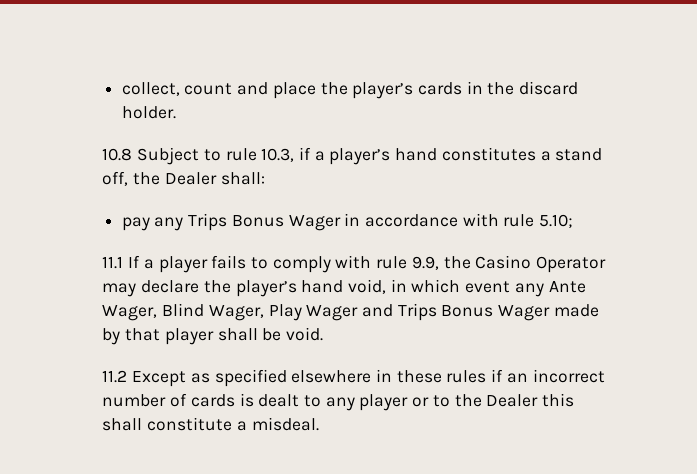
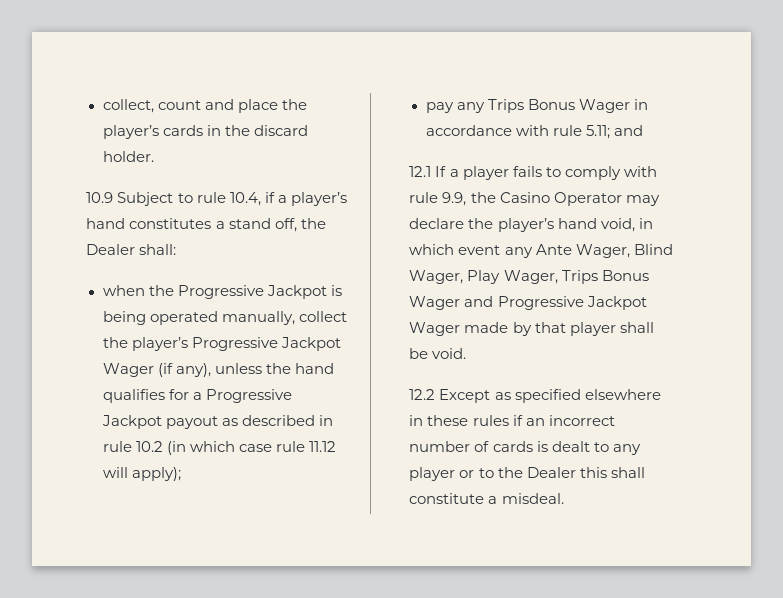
[102,148,133,161] 10.8 -> [86,192,114,203] 10.9
[261,148,295,162] 10.3, -> [229,192,261,206] 10.4,
(265, 178) none -> [102,285,343,299] [102,311,348,325] [102,337,342,351] [102,363,335,377] [102,389,293,403] [101,415,334,429] [102,441,337,455] [102,467,181,481] // when the Progressive Jackpot is being operated manually, collect the player’s Progressive Jackpot Wager (if any), unless the hand qualifies for a Progressive Jackpot payout as described in rule 10.2 (in which case rule 11.12 will apply);
[539,214,574,228] [102,256,124,269] 5.10; // 11.1 -> [586,125,644,139] [409,166,432,177] 5.11; and // 12.1
[306,303,494,321] Wager and Trips Bonus -> [503,270,649,284] [409,296,647,310] Wager, Trips Bonus Wager and Progressive Jackpot
[102,370,128,383] 11.2 -> [409,389,436,400] 12.2

